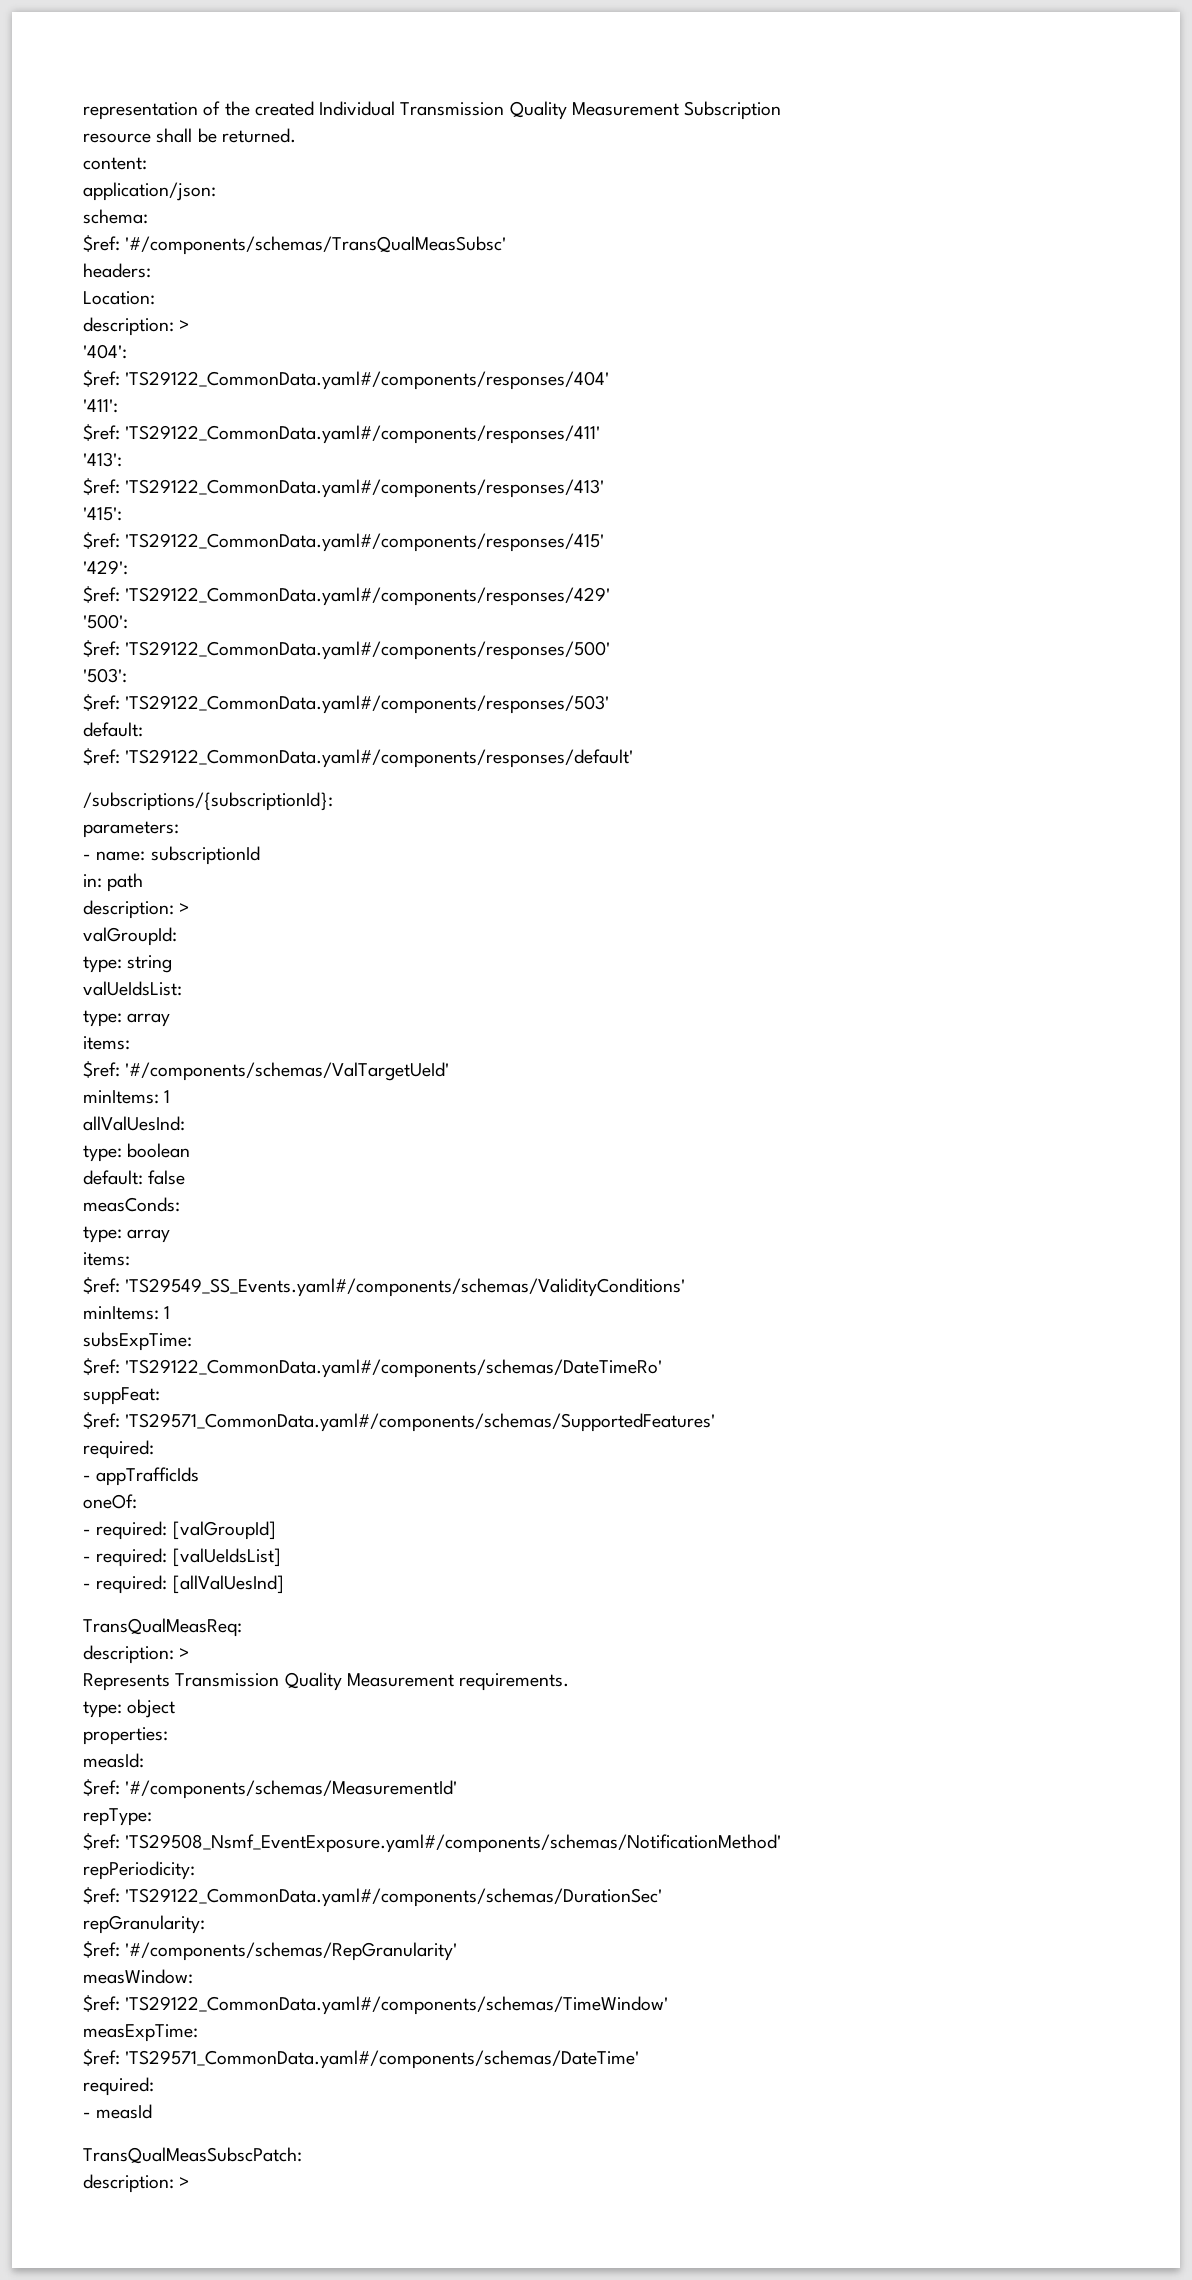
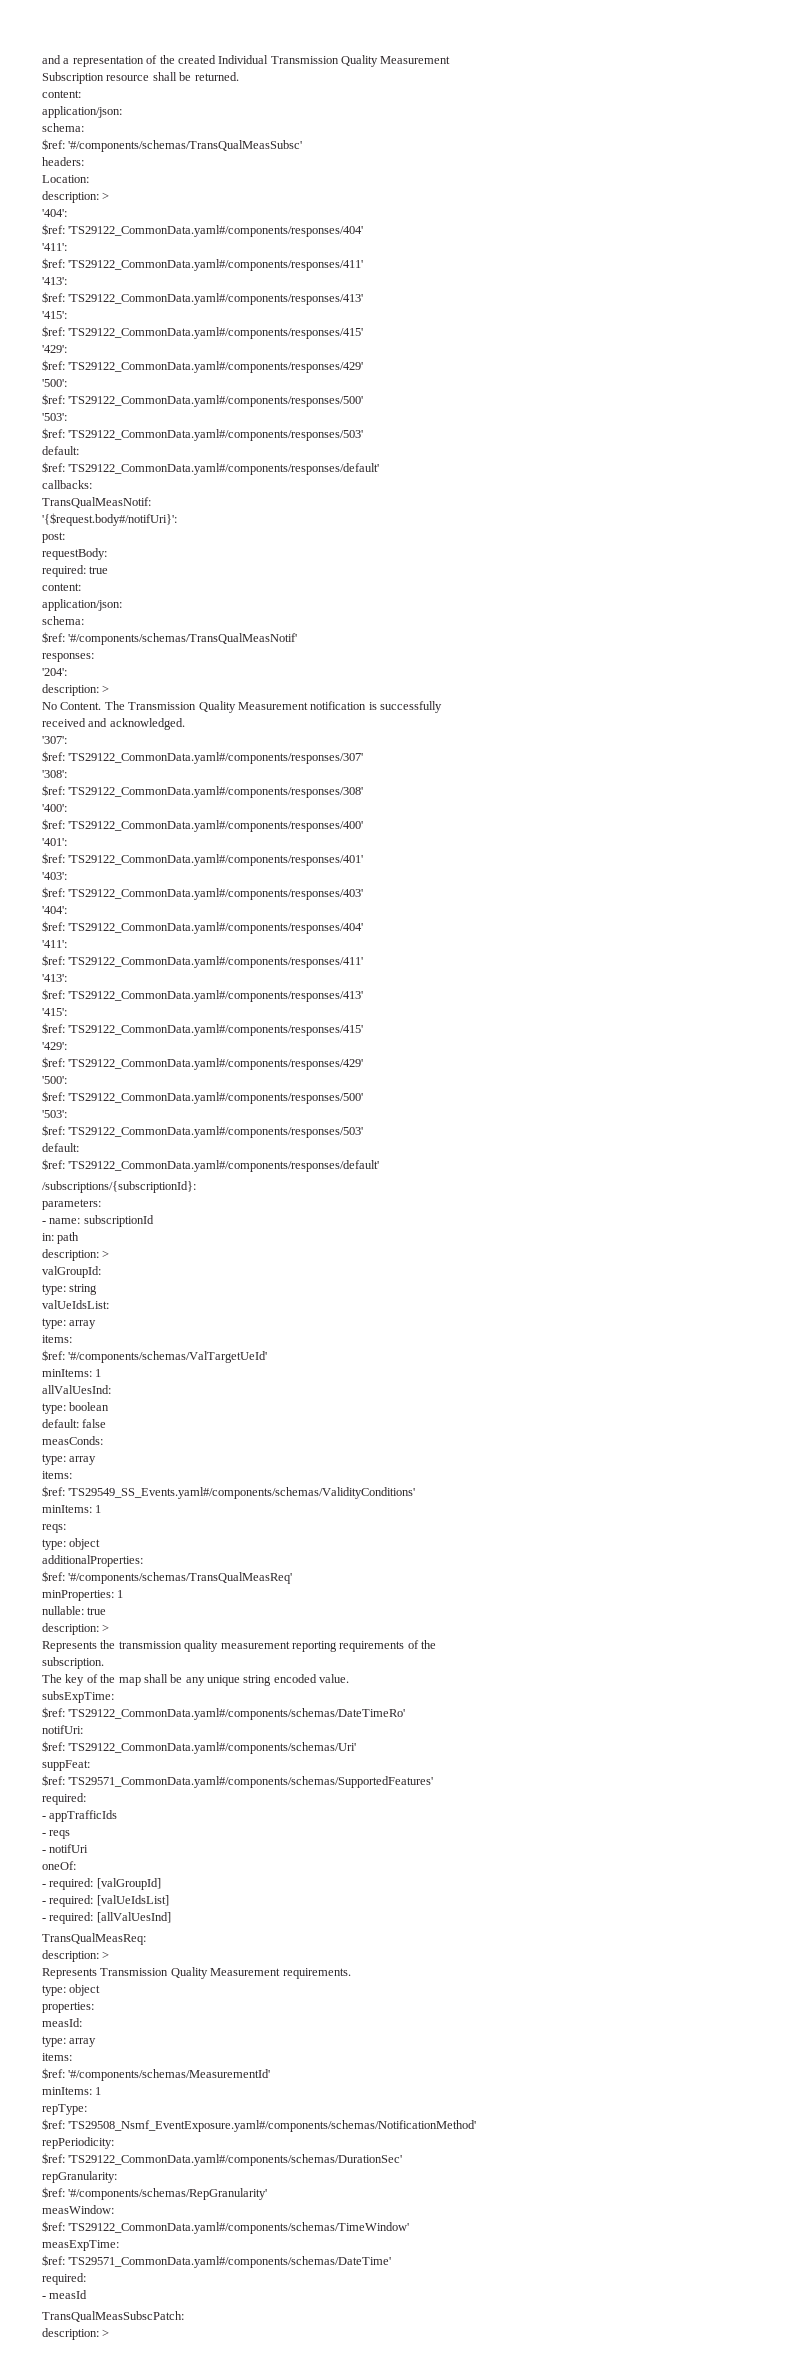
(83, 111) none -> [42,55,70,64] and a
(679, 109) none -> (451, 60) //
(782, 110) // -> (104, 78) none
(634, 758) none -> [42,480,92,489] [42,497,151,508] [42,513,177,526] [42,532,65,543] [42,548,107,560] [42,565,109,577] [42,583,81,591] [42,599,122,611] [42,616,84,625] [42,632,298,645] [42,653,94,662] [42,668,67,676] [42,684,110,696] [42,701,442,713] [42,718,185,730] [42,736,67,744] [42,751,364,764] [42,770,67,778] [42,785,364,798] [42,804,67,812] [42,819,364,832] [42,838,67,846] [42,853,364,866] [42,872,67,880] [42,887,364,900] [42,906,67,914] [42,921,364,934] [42,940,67,948] [42,955,364,968] [42,974,67,982] [42,989,364,1002] [42,1008,67,1016] [42,1023,364,1036] [42,1042,67,1050] [42,1057,364,1070] [42,1076,67,1084] [42,1091,364,1104] [42,1110,67,1118] [42,1125,364,1138] [42,1143,79,1152] [42,1159,380,1172] // callbacks: // TransQualMeasNotif: // '{$request.body#/notifUri}': // post: // requestBody: // required: true // content: // application/json: // schema: // $ref: '#/components/schemas/TransQualMeasNotif' // responses: // '204': // description: > // No Content. The Transmission Quality Measurement notification is successfully // received and acknowledged. // '307': // $ref: 'TS29122_CommonData.yaml#/components/responses/307' // '308': // $ref: 'TS29122_CommonData.yaml#/components/responses/308' // '400': // $ref: 'TS29122_CommonData.yaml#/components/responses/400' // '401': // $ref: 'TS29122_CommonData.yaml#/components/responses/401' // '403': // $ref: 'TS29122_CommonData.yaml#/components/responses/403' // '404': // $ref: 'TS29122_CommonData.yaml#/components/responses/404' // '411': // $ref: 'TS29122_CommonData.yaml#/components/responses/411' // '413': // $ref: 'TS29122_CommonData.yaml#/components/responses/413' // '415': // $ref: 'TS29122_CommonData.yaml#/components/responses/415' // '429': // $ref: 'TS29122_CommonData.yaml#/components/responses/429' // '500': // $ref: 'TS29122_CommonData.yaml#/components/responses/500' // '503': // $ref: 'TS29122_CommonData.yaml#/components/responses/503' // default: // $ref: 'TS29122_CommonData.yaml#/components/responses/default'
(171, 1312) none -> [42,1524,66,1533] [42,1538,101,1550] [42,1555,143,1567] [42,1571,293,1584] [42,1590,124,1601] [42,1606,107,1615] [42,1623,110,1635] [42,1640,436,1652] [42,1657,104,1669] [42,1674,350,1686] // reqs: // type: object // additionalProperties: // $ref: '#/components/schemas/TransQualMeasReq' // minProperties: 1 // nullable: true // description: > // Represents the transmission quality measurement reporting requirements of the // subscription. // The key of the map shall be any unique string encoded value.
(663, 1368) none -> [42,1725,83,1734] [42,1741,357,1754] // notifUri: // $ref: 'TS29122_CommonData.yaml#/components/schemas/Uri'
(200, 1476) none -> [42,1830,71,1839] [42,1844,89,1853] // - reqs // - notifUri
(144, 1760) none -> [42,2036,97,2047] [42,2053,72,2061] // type: array // items:
(458, 1789) none -> [42,2087,102,2095] // minItems: 1

